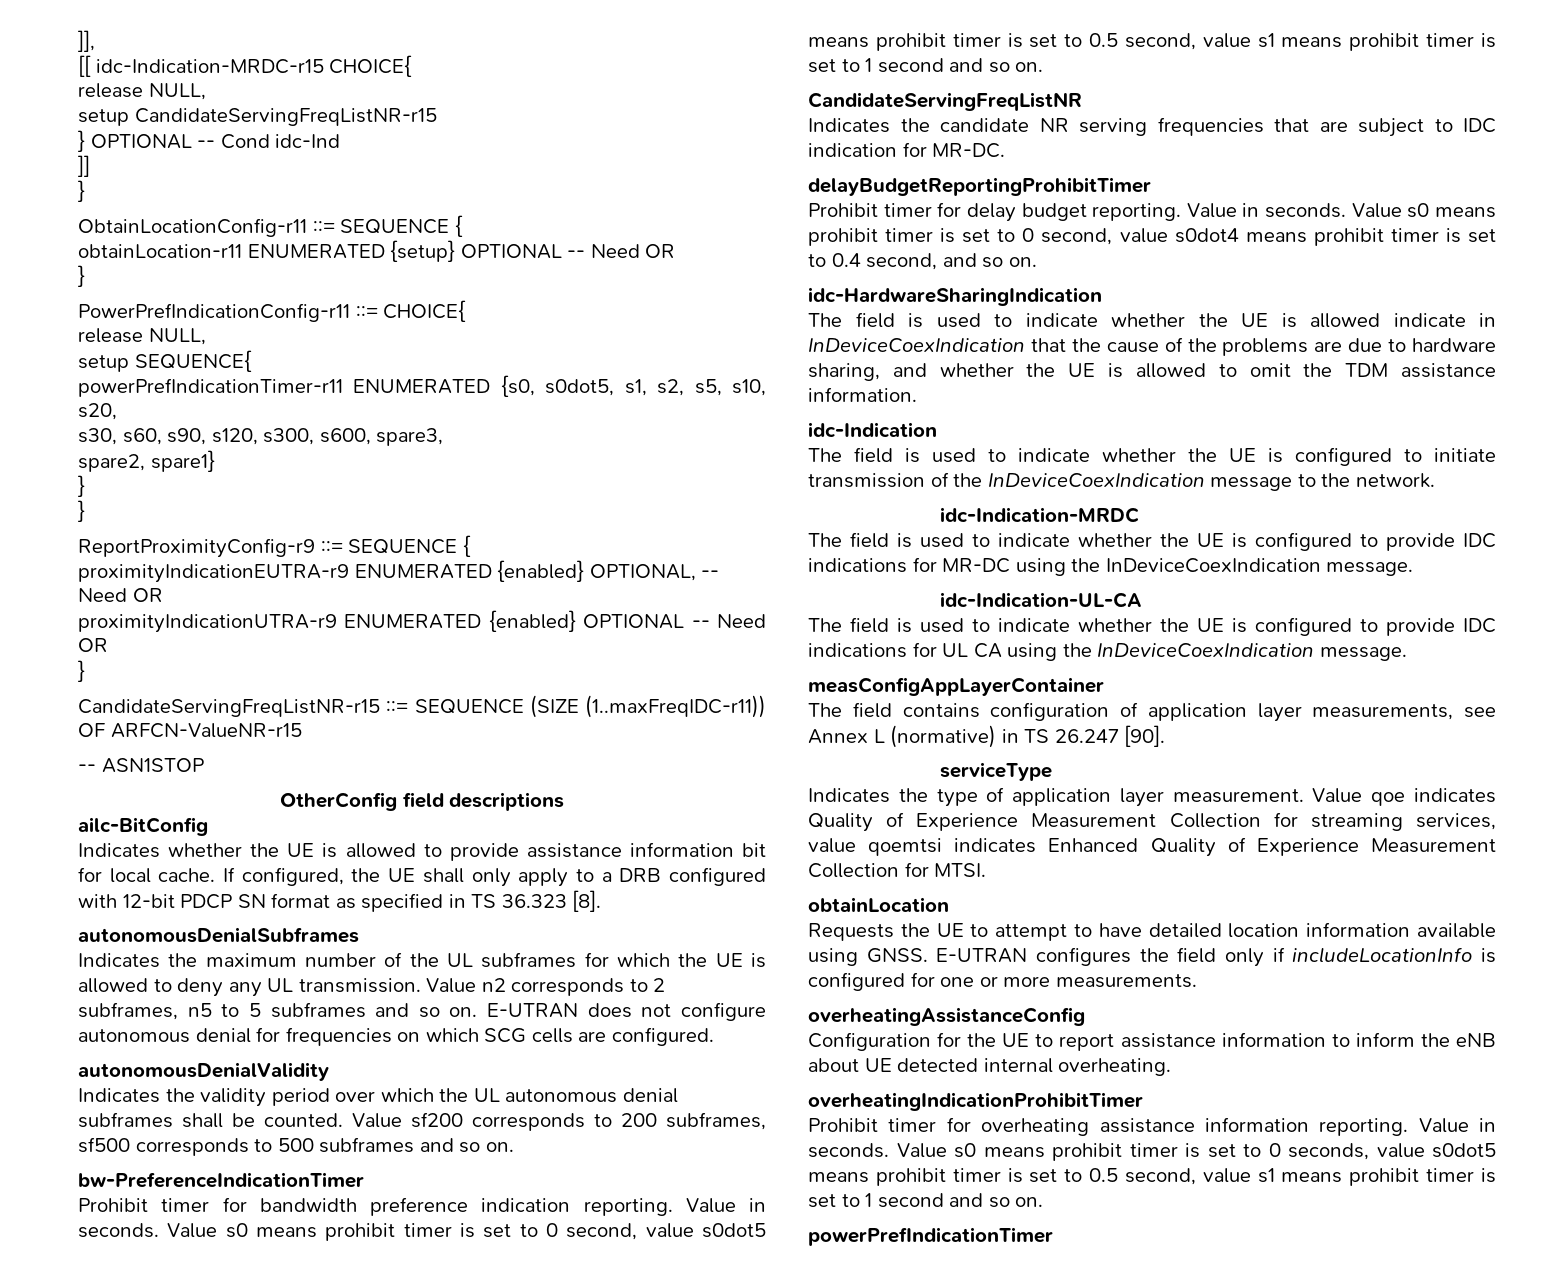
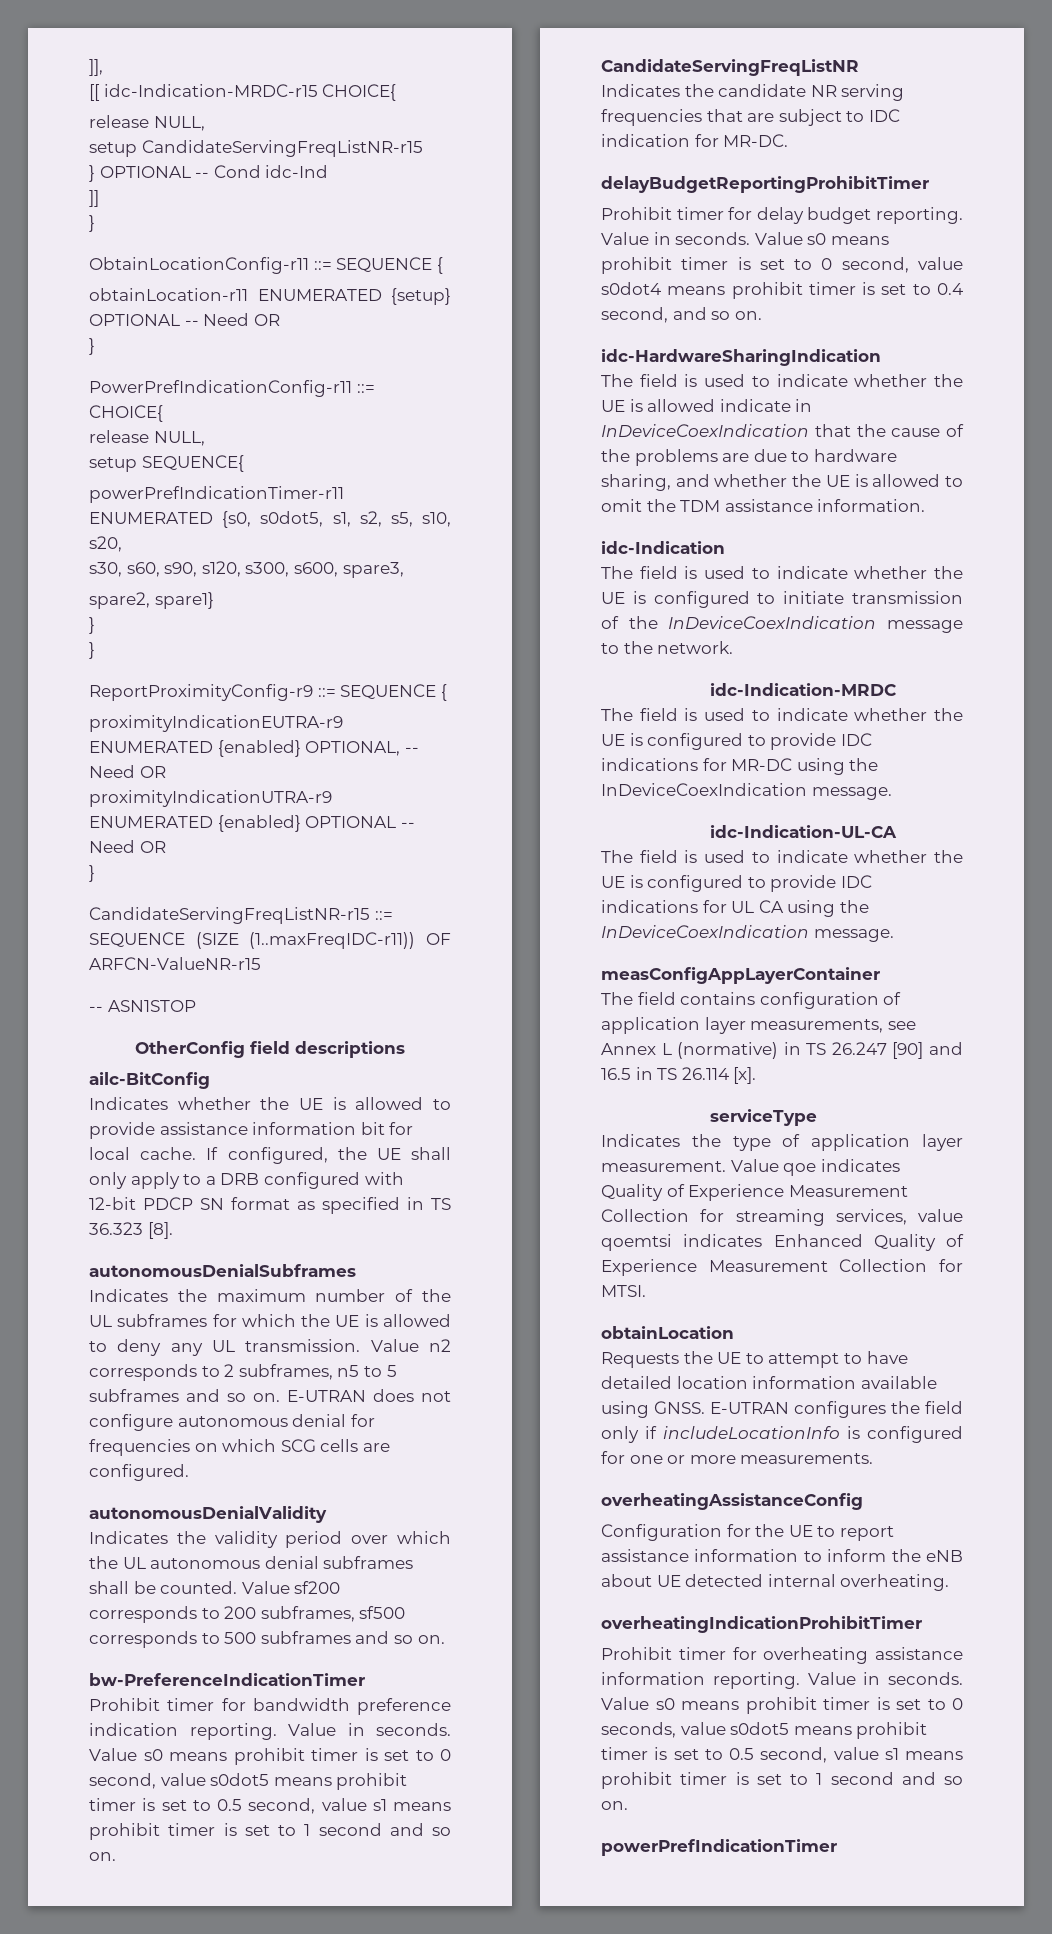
[1124,725,1166,747] [90]. -> [892,1042,963,1059] [601,1067,757,1084] [90] and 16.5 in TS 26.114 [x].

